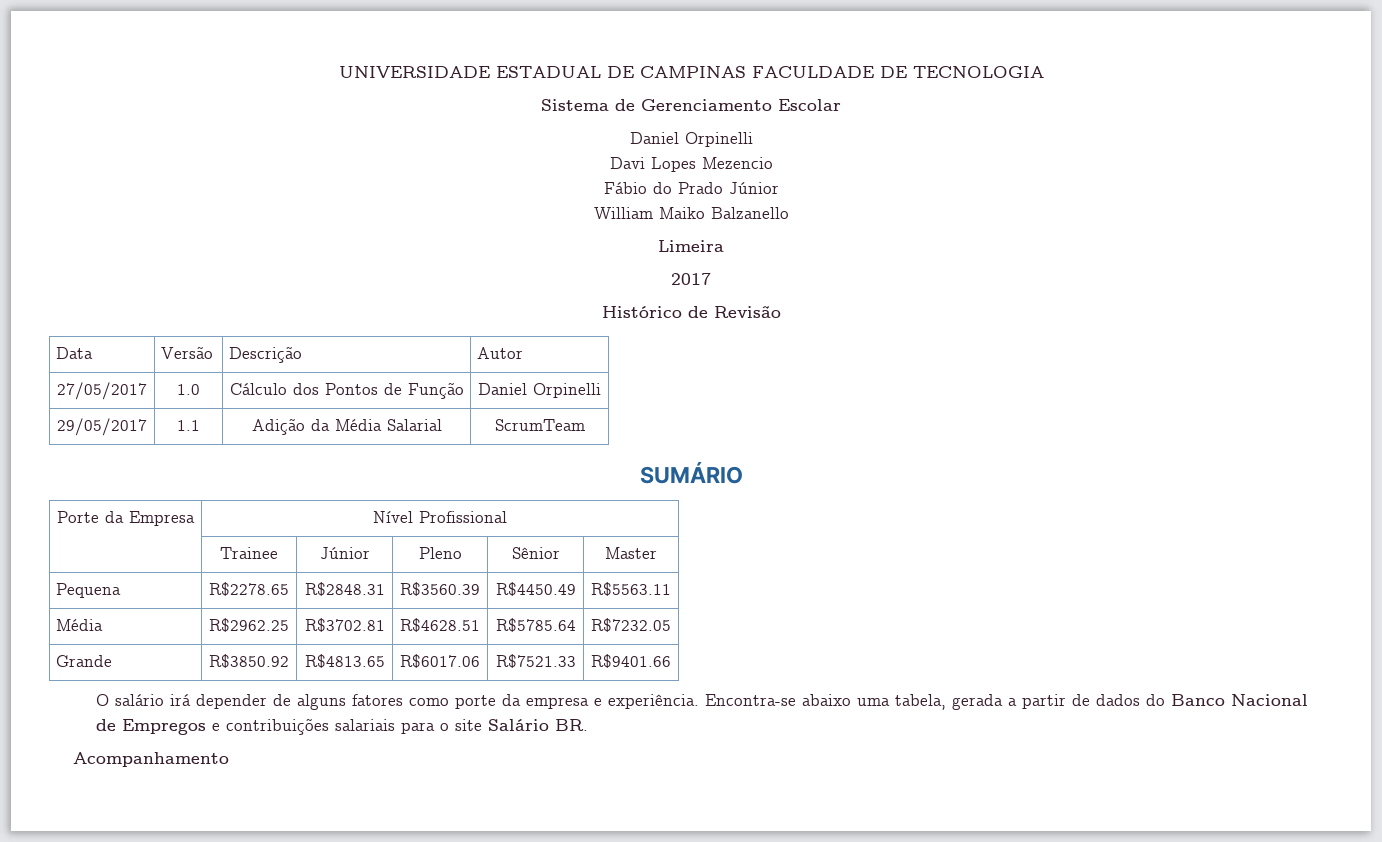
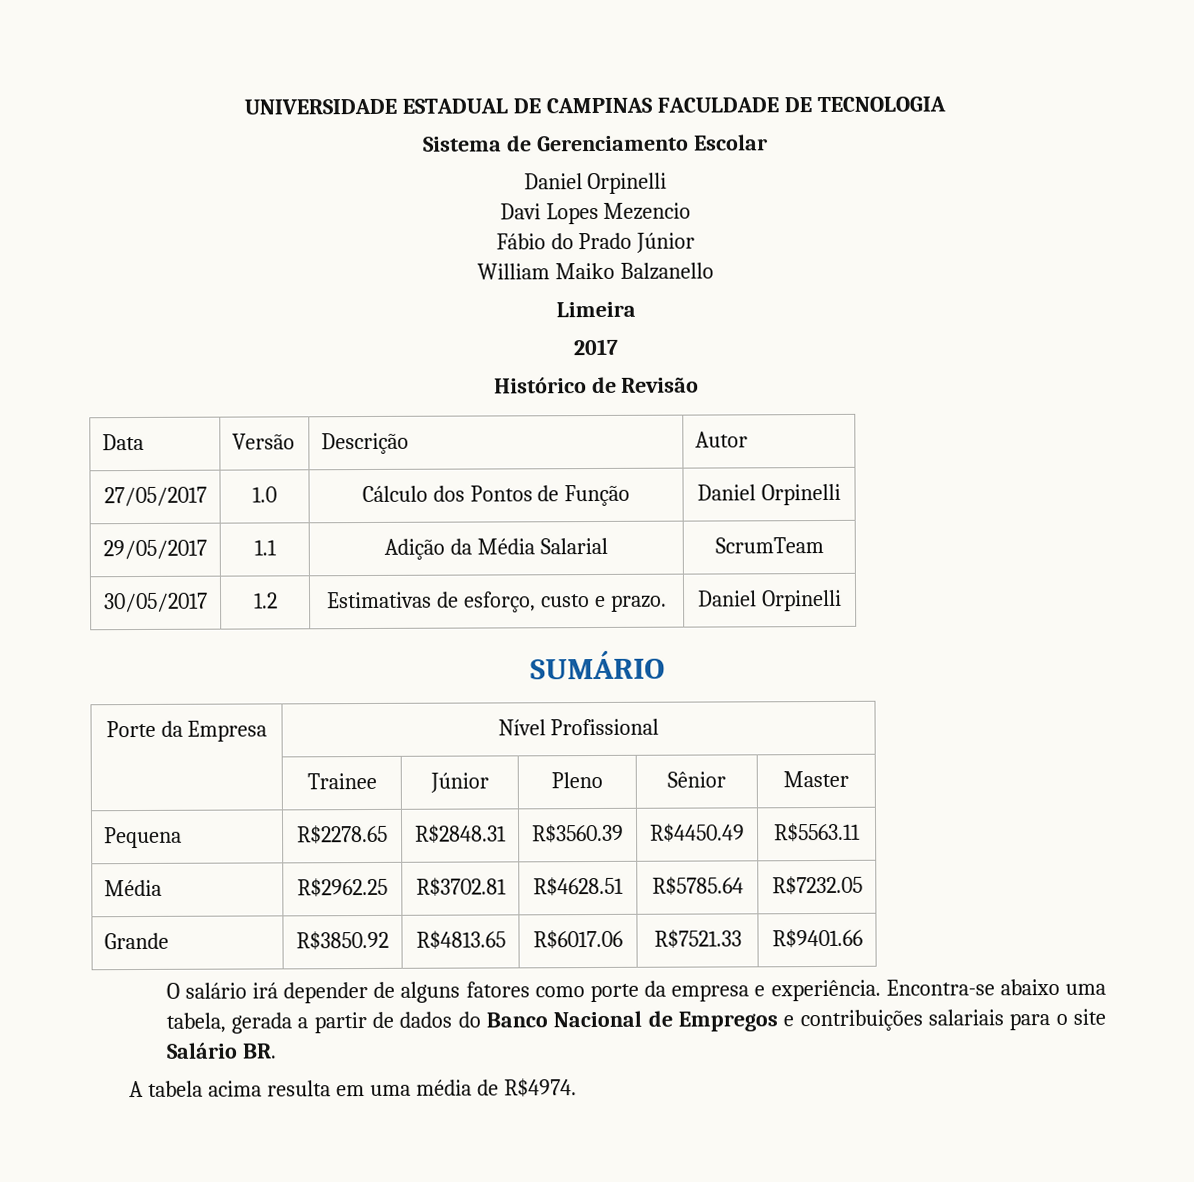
(585, 425) none -> [104,592,208,613] [253,592,278,609] [327,591,667,613] [697,589,842,612] // 30/05/2017 | 1.2 | Estimativas de esforço, custo e prazo. | Daniel Orpinelli
[72,752,229,767] Acompanhamento -> [129,1078,577,1098] A tabela acima resulta em uma média de R$4974.

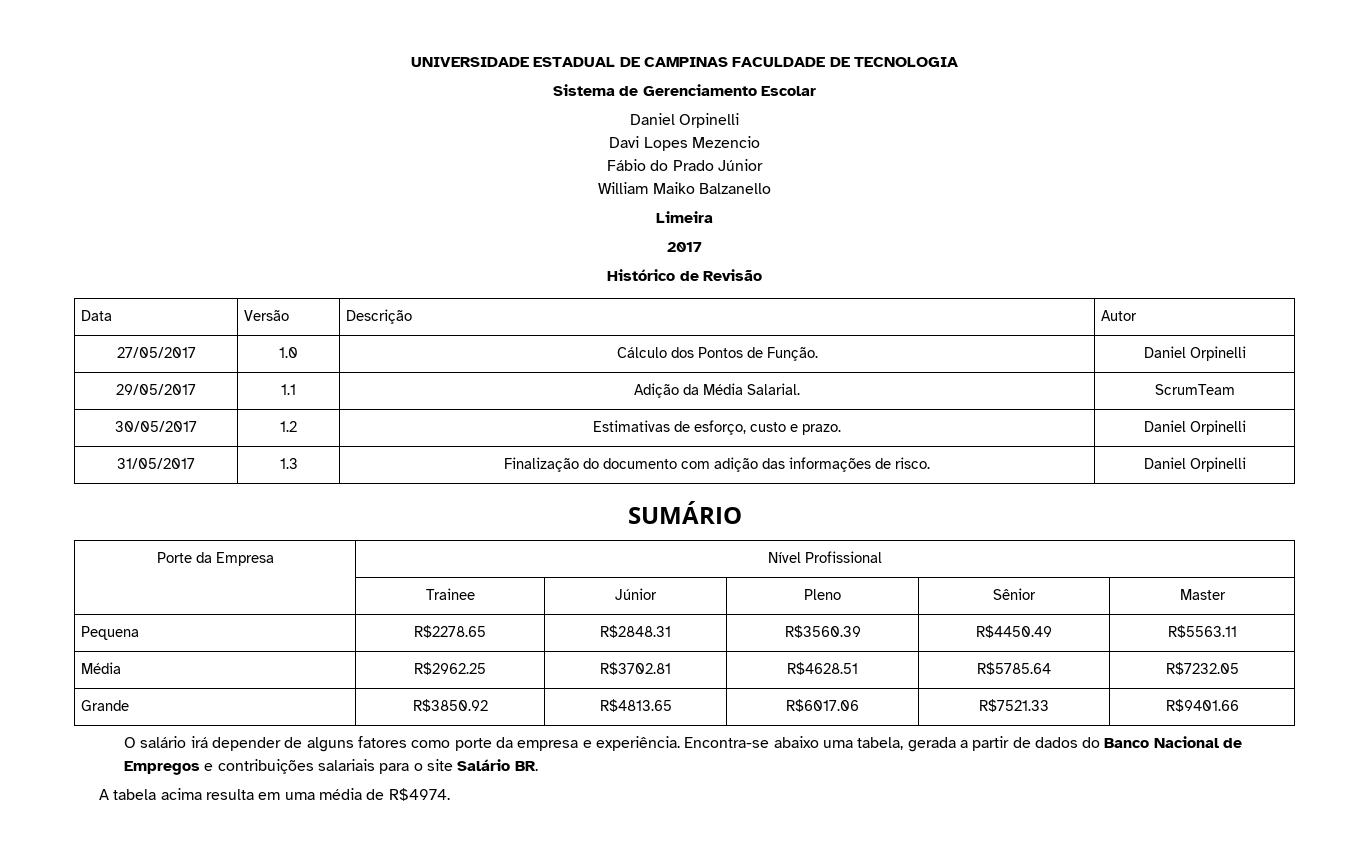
[564,484,631,507] Função -> [766,347,818,361] Função.
[539,537,608,555] Salarial -> [747,383,800,395] Salarial.
(842, 600) none -> [117,458,195,469] [279,458,298,469] [504,457,930,472] [1143,457,1246,472] // 31/05/2017 | 1.3 | Finalização do documento com adição das informações de risco. | Daniel Orpinelli

